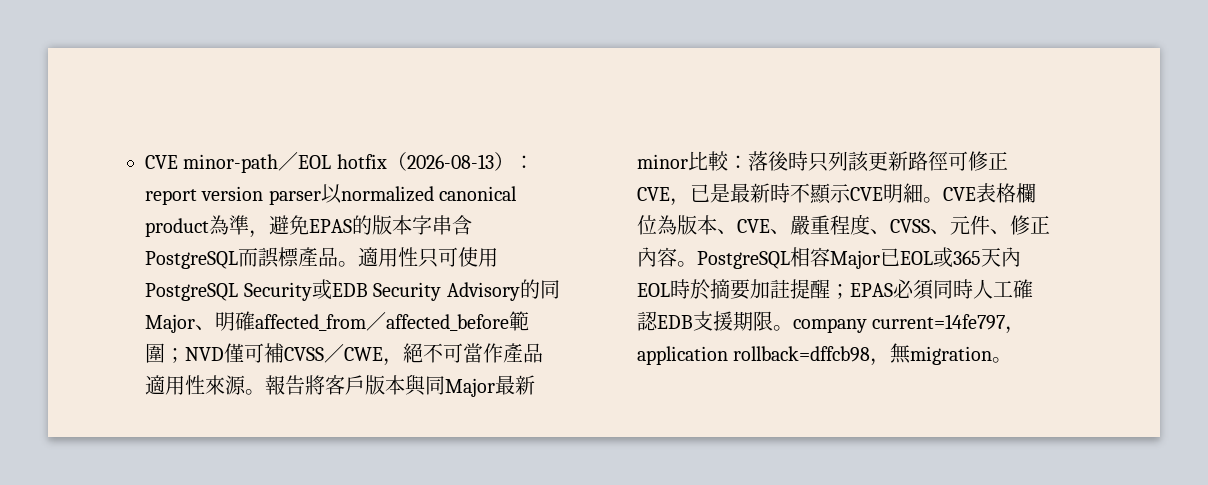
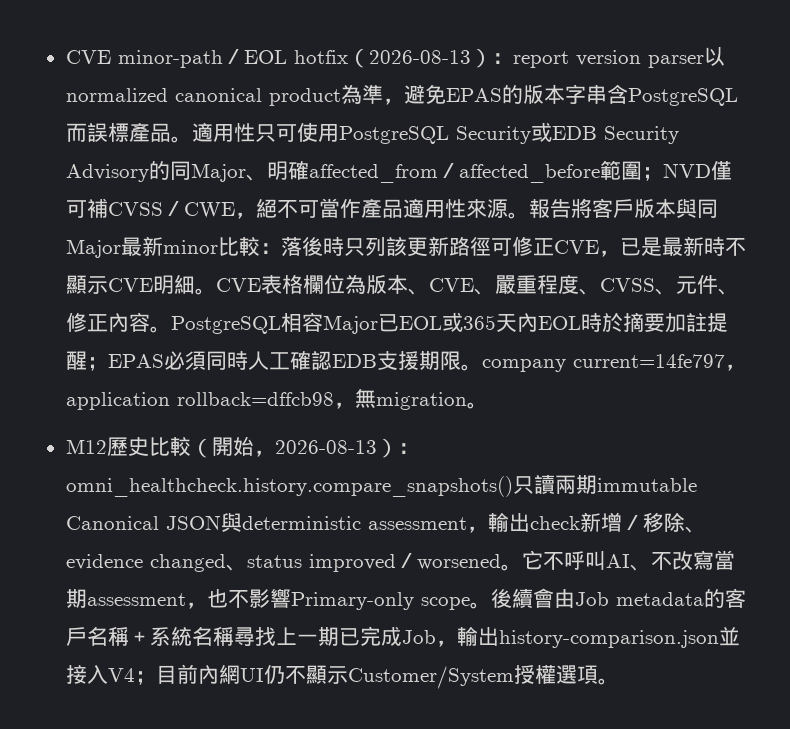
(1013, 360) none -> [65,436,419,458] [65,475,697,497] [65,512,706,533] [65,550,735,572] [65,588,746,610] [65,626,740,648] [65,664,619,689] // M12歷史比較（開始，2026-08-13）：omni_healthcheck.history.compare_snapshots()只讀兩期immutable Canonical JSON與deterministic assessment，輸出check新增／移除、evidence changed、status improved／worsened。它不呼叫AI、不改寫當期assessment，也不影響Primary-only scope。後續會由Job metadata的客戶名稱＋系統名稱尋找上一期已完成Job，輸出history-comparison.json並接入V4；目前內網UI仍不顯示Customer/System授權選項。

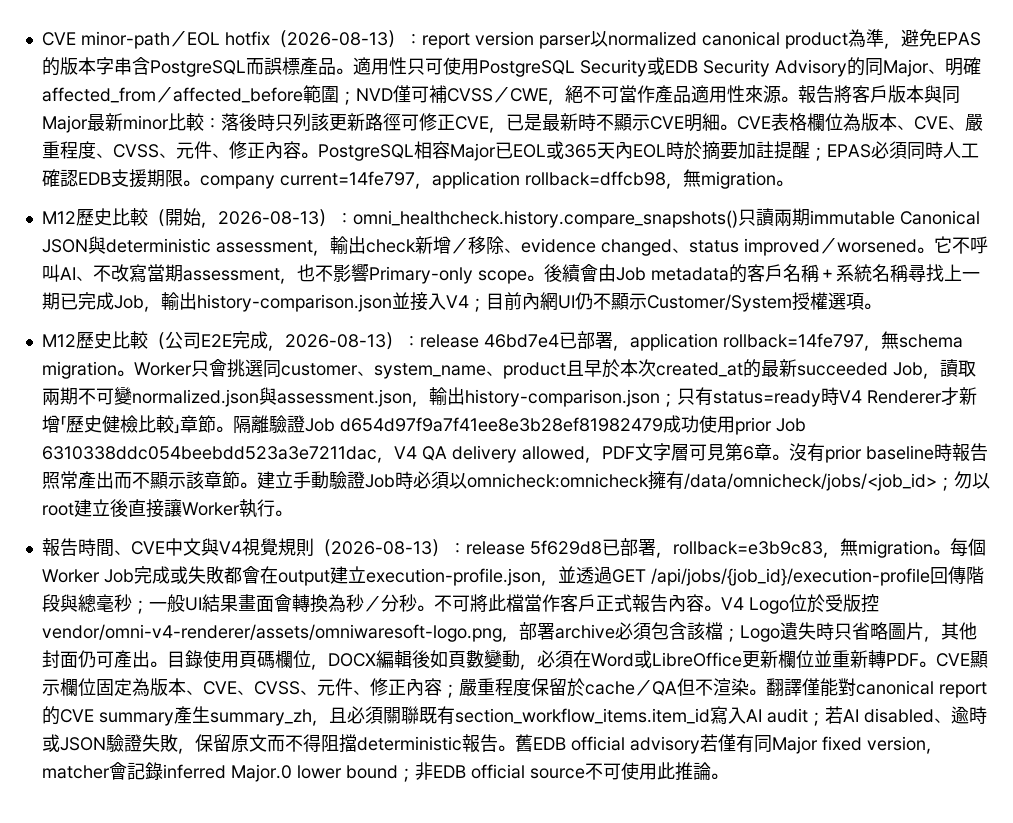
(619, 681) none -> [41,331,963,351] [41,359,976,379] [41,386,977,407] [41,415,806,435] [41,443,988,463] [41,471,990,491] [41,499,292,518] [41,538,986,558] [41,566,984,586] [41,594,879,614] [41,622,977,642] [41,649,988,670] [41,678,987,698] [41,706,987,726] [41,734,943,754] [41,762,728,782] // M12歷史比較（公司E2E完成，2026-08-13）：release 46bd7e4已部署，application rollback=14fe797，無schema migration。Worker只會挑選同customer、system_name、product且早於本次created_at的最新succeeded Job，讀取兩期不可變normalized.json與assessment.json，輸出history-comparison.json；只有status=ready時V4 Renderer才新增「歷史健檢比較」章節。隔離驗證Job d654d97f9a7f41ee8e3b28ef81982479成功使用prior Job 6310338ddc054beebdd523a3e7211dac，V4 QA delivery allowed，PDF文字層可見第6章。沒有prior baseline時報告照常產出而不顯示該章節。建立手動驗證Job時必須以omnicheck:omnicheck擁有/data/omnicheck/jobs/<job_id>；勿以root建立後直接讓Worker執行。 // 報告時間、CVE中文與V4視覺規則（2026-08-13）：release 5f629d8已部署，rollback=e3b9c83，無migration。每個Worker Job完成或失敗都會在output建立execution-profile.json，並透過GET /api/jobs/{job_id}/execution-profile回傳階段與總毫秒；一般UI結果畫面會轉換為秒／分秒。不可將此檔當作客戶正式報告內容。V4 Logo位於受版控vendor/omni-v4-renderer/assets/omniwaresoft-logo.png，部署archive必須包含該檔；Logo遺失時只省略圖片，其他封面仍可產出。目錄使用頁碼欄位，DOCX編輯後如頁數變動，必須在Word或LibreOffice更新欄位並重新轉PDF。CVE顯示欄位固定為版本、CVE、CVSS、元件、修正內容；嚴重程度保留於cache／QA但不渲染。翻譯僅能對canonical report的CVE summary產生summary_zh，且必須關聯既有section_workflow_items.item_id寫入AI audit；若AI disabled、逾時或JSON驗證失敗，保留原文而不得阻擋deterministic報告。舊EDB official advisory若僅有同Major fixed version，matcher會記錄inferred Major.0 lower bound；非EDB official source不可使用此推論。

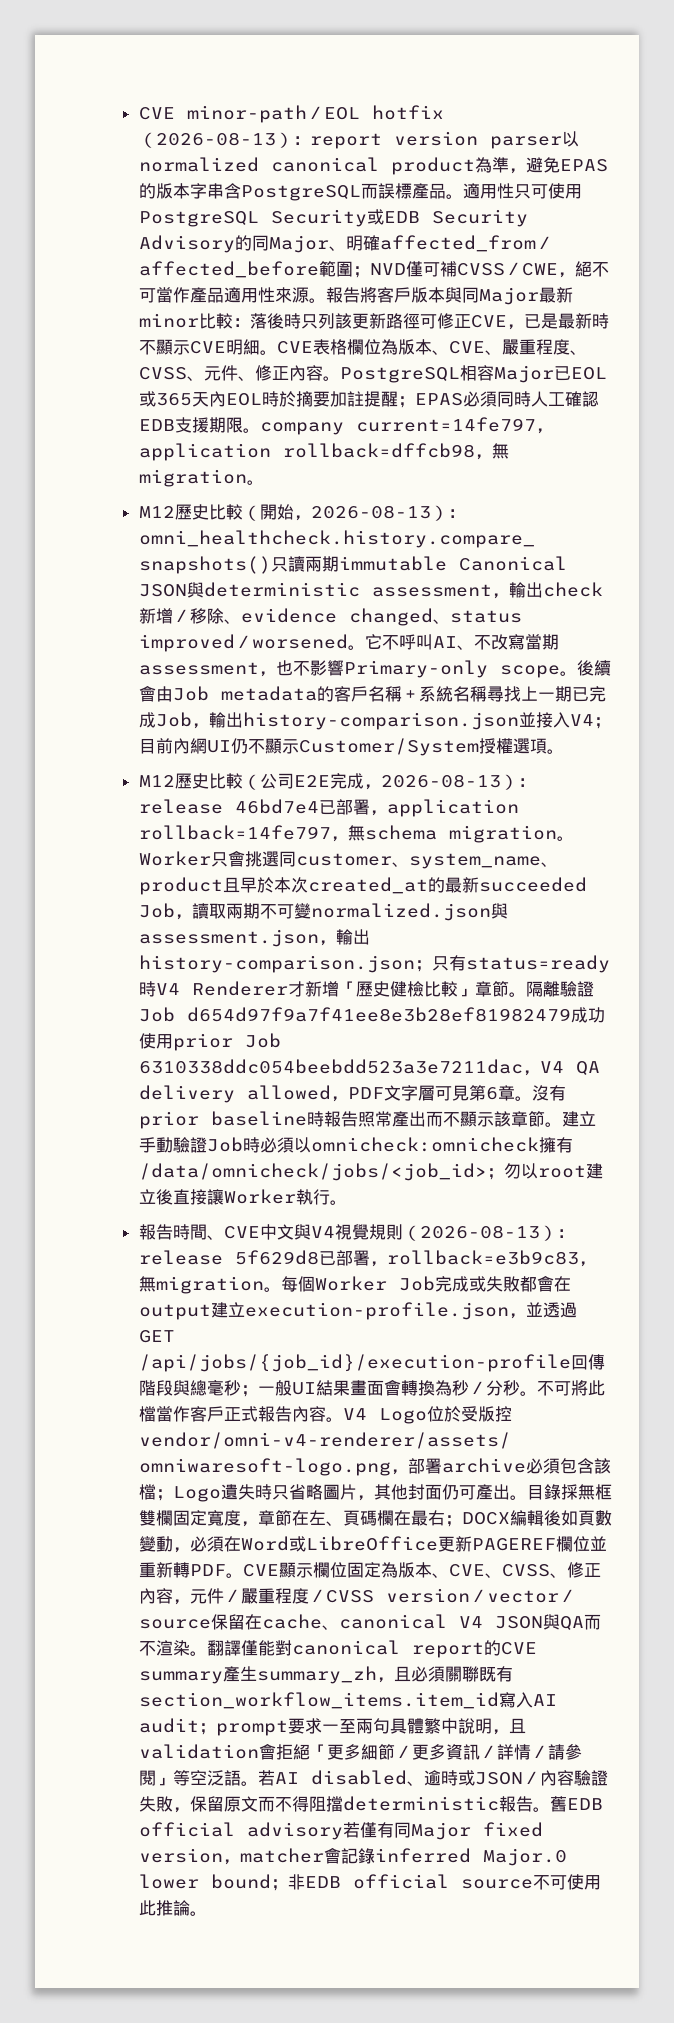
[202,650,328,670] 使用頁碼欄位， -> [560,1484,612,1500] [138,1510,462,1527] 採無框雙欄固定寬度，章節在左、頁碼欄在最右；
(778, 659) none -> [471,1538,556,1551] PAGEREF
[316,678,695,698] 元件、修正內容；嚴重程度保留於cache／QA但 -> [566,1562,601,1578] [138,1588,576,1605] [138,1614,601,1630] 修正內容，元件／嚴重程度／CVSS version／vector／source保留在cache、canonical V4 JSON與QA而
(825, 719) none -> [215,1718,526,1736] [138,1743,582,1760] [138,1770,258,1786] prompt要求一至兩句具體繁中說明，且validation會拒絕「更多細節／更多資訊／詳情／請參閱」等空泛語。
(106, 744) none -> [522,1770,574,1786] ／內容

